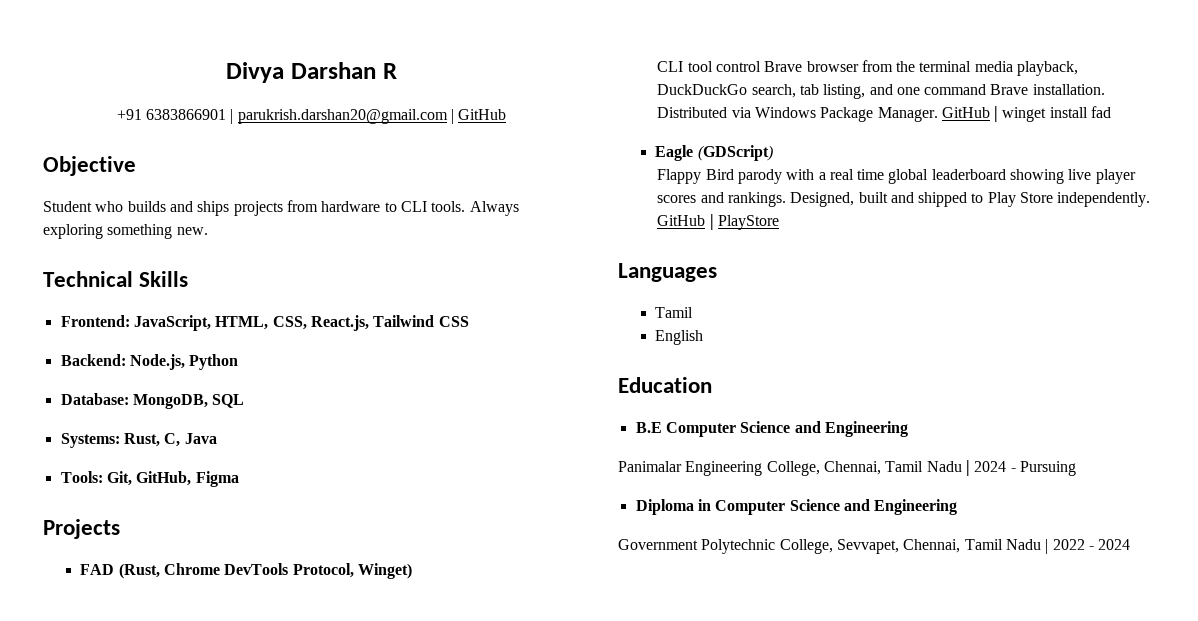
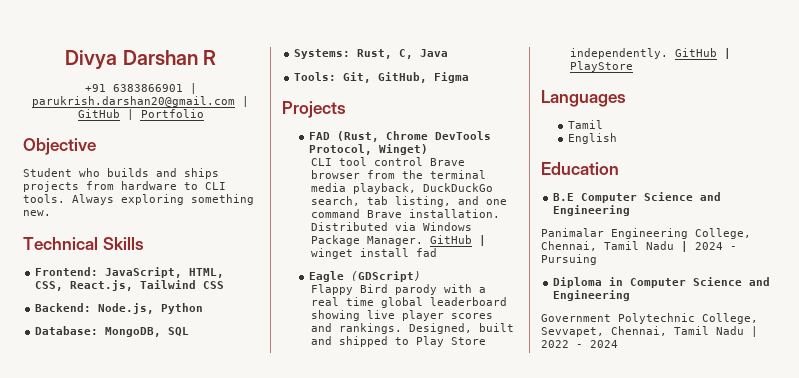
(507, 114) none -> [126,109,204,120] | Portfolio

